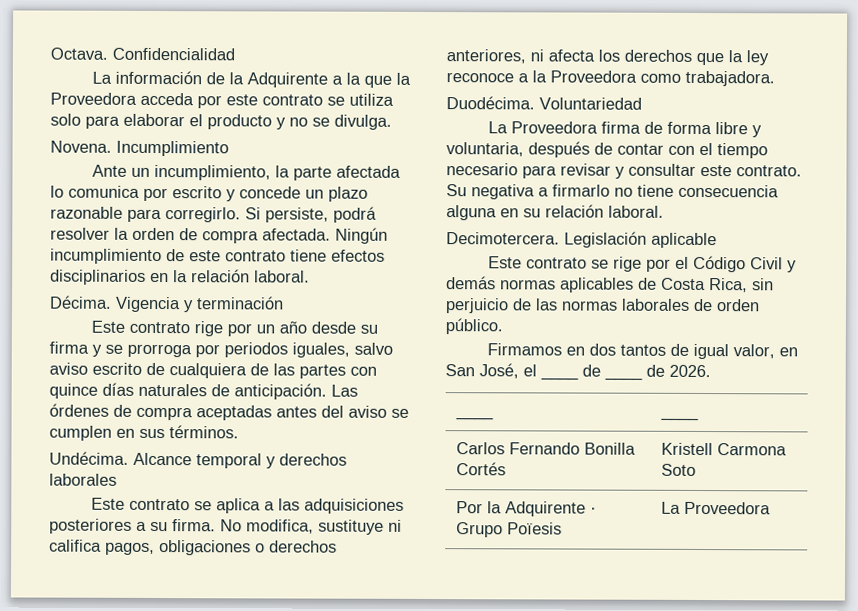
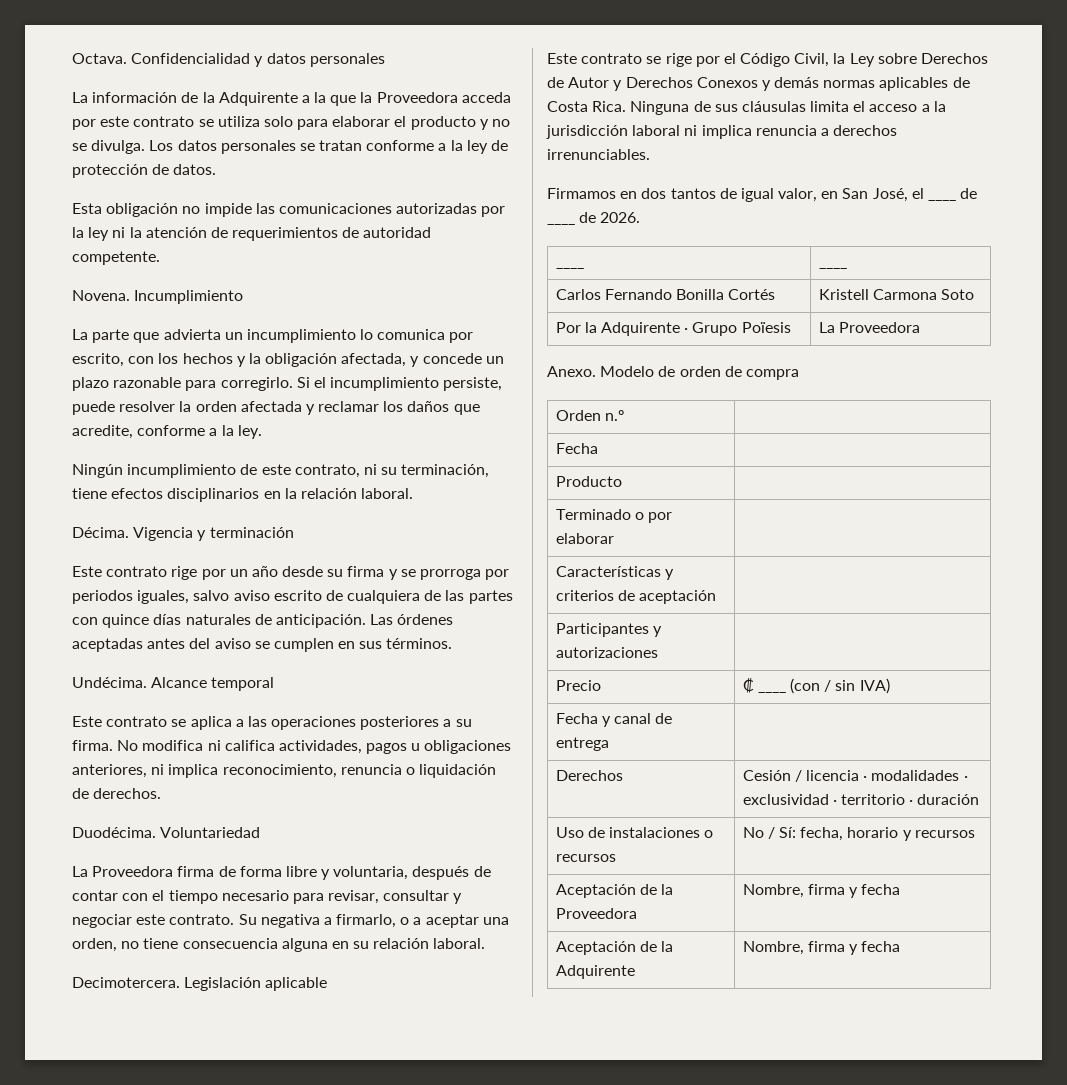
(235, 54) none -> [254,53,385,67] y datos personales
[50,140,229,157] [91,164,401,181] [50,185,222,202] // Novena. Incumplimiento // Ante un incumplimiento, la parte afectada lo comunica por escrito -> [149,140,509,154] [72,164,217,178] [72,203,506,217] [72,227,432,241] [72,251,160,265] [72,290,244,304] [72,329,474,343] [72,353,407,367] Los datos personales se tratan conforme a la ley de protección de datos. // Esta obligación no impide las comunicaciones autorizadas por la ley ni la atención de requerimientos de autoridad competente. // Novena. Incumplimiento // La parte que advierta un incumplimiento lo comunica por escrito, con los hechos y la obligación afectada,
[265,206,377,223] [50,227,388,244] [50,248,286,265] persiste, podrá resolver la orden de compra afectada. Ningún incumplimiento de este contrato -> [313,377,503,391] [72,401,480,415] [72,425,262,439] [72,464,490,478] el incumplimiento persiste, puede resolver la orden afectada y reclamar los daños que acredite, conforme a la ley. // Ningún incumplimiento de este contrato, ni su terminación,
[113,404,193,421] de compra -> (454, 619) none
[266,453,347,469] [49,473,117,486] y derechos laborales -> (275, 684) none
[303,498,404,514] adquisiciones -> [271,716,357,730] operaciones
[246,519,402,535] [49,539,337,556] [446,49,769,66] [446,70,775,87] modifica, sustituye ni califica pagos, obligaciones o derechos anteriores, ni afecta los derechos que la ley reconoce a la Proveedora como trabajadora. -> [142,740,512,754] [72,764,497,778] [72,788,162,799] modifica ni califica actividades, pagos u obligaciones anteriores, ni implica reconocimiento, renuncia o liquidación de derechos.
[560,163,696,179] revisar y consultar -> [328,890,463,904] [72,914,132,928] revisar, consultar y negociar
[552,184,610,197] firmarlo -> [336,914,509,928] [72,938,117,952] firmarlo, o a aceptar una orden,
[749,257,783,270] Civil -> [794,53,989,67] [547,77,758,91] Civil, la Ley sobre Derechos de Autor y Derechos Conexos
[709,278,774,293] [445,298,760,314] [445,318,503,335] Rica, sin perjuicio de las normas laborales de orden público. -> [592,101,946,115] [546,125,898,139] [547,149,650,160] Rica. Ninguna de sus cláusulas limita el acceso a la jurisdicción laboral ni implica renuncia a derechos irrenunciables.
(772, 508) none -> [547,366,799,380] [555,410,624,421] [555,443,598,454] [555,476,622,487] [555,509,673,523] [555,533,614,544] [555,566,674,580] [555,590,717,604] [555,623,662,637] [555,647,658,658] [555,680,601,691] [742,678,890,694] [555,713,673,727] [555,737,609,751] [555,770,623,781] [742,770,968,782] [742,794,980,805] [555,827,714,838] [555,854,616,862] [742,827,975,841] [555,884,674,898] [555,908,637,919] [742,884,901,898] [555,941,674,955] [555,965,635,979] [742,941,901,955] // Anexo. Modelo de orden de compra // Orden n.º | // Fecha | // Producto | // Terminado o por elaborar | // Características y criterios de aceptación | // Participantes y autorizaciones | // Precio | ₡ ____ (con / sin IVA) // Fecha y canal de entrega | // Derechos | Cesión / licencia · modalidades · exclusividad · territorio · duración // Uso de instalaciones o recursos | No / Sí: fecha, horario y recursos // Aceptación de la Proveedora | Nombre, firma y fecha // Aceptación de la Adquirente | Nombre, firma y fecha

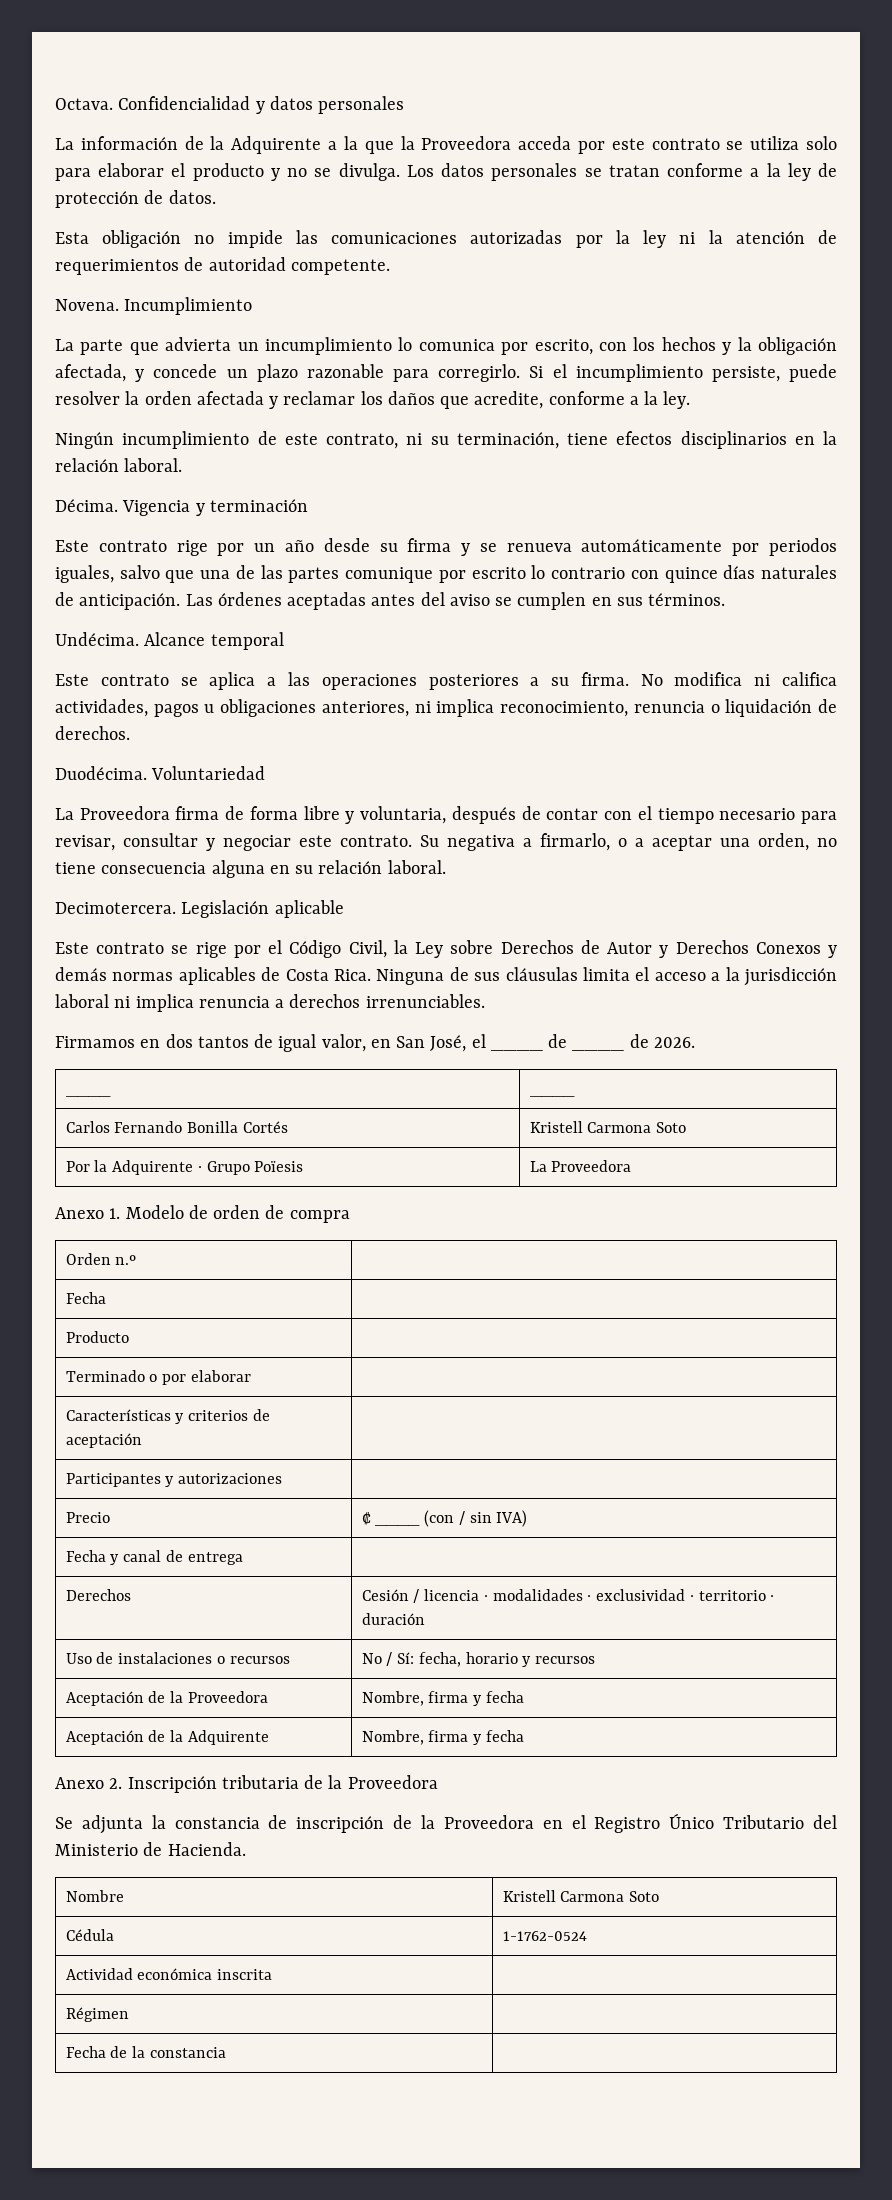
[420,569,482,580] prorroga -> [506,539,723,552] renueva automáticamente
[233,590,513,604] aviso escrito de cualquiera de las partes -> [165,565,626,583] que una de las partes comunique por escrito lo contrario
[547,366,596,377] Anexo. -> [55,1207,121,1219] Anexo 1.
(901, 946) none -> [55,1775,438,1793] [55,1813,838,1834] [55,1842,246,1856] [65,1890,124,1902] [502,1890,660,1902] [65,1929,114,1941] [502,1931,587,1941] [65,1968,273,1980] [65,2007,129,2022] [65,2046,226,2058] // Anexo 2. Inscripción tributaria de la Proveedora // Se adjunta la constancia de inscripción de la Proveedora en el Registro Único Tributario del Ministerio de Hacienda. // Nombre | Kristell Carmona Soto // Cédula | 1-1762-0524 // Actividad económica inscrita | // Régimen | // Fecha de la constancia |

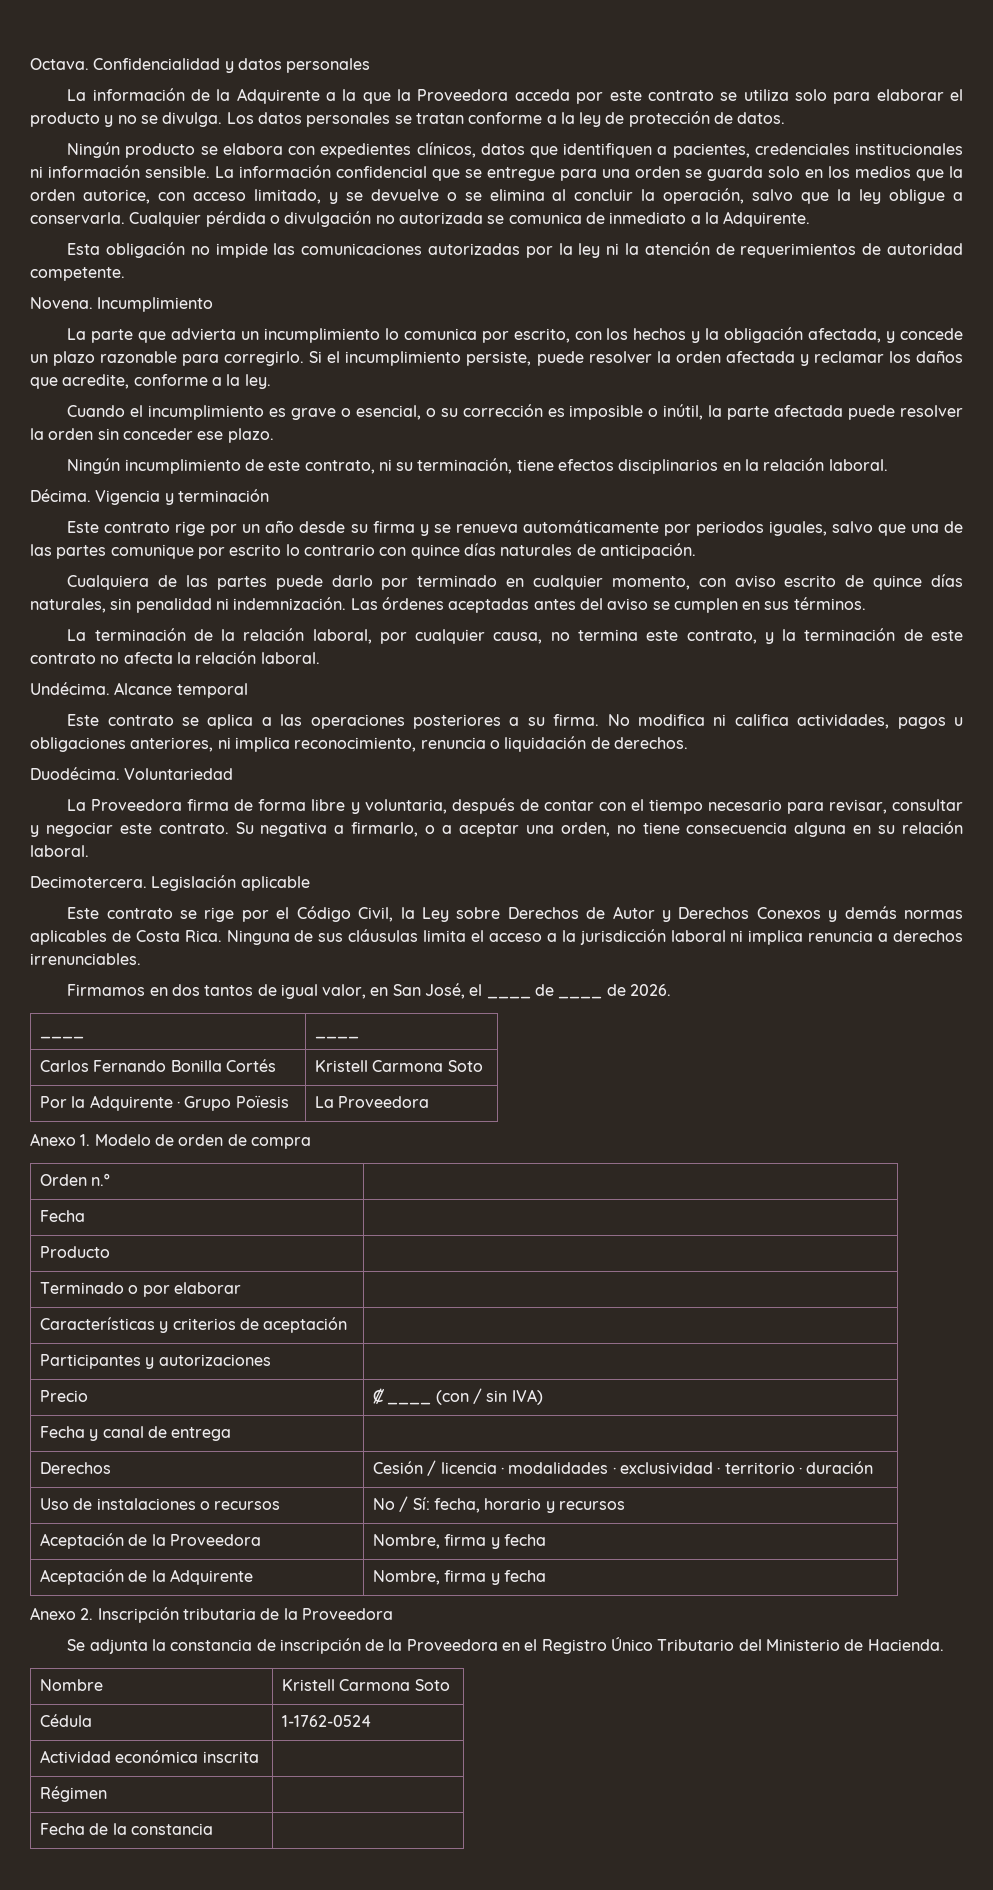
(216, 197) none -> [67,142,963,158] [30,165,963,181] [30,188,964,204] [30,211,811,227] // Ningún producto se elabora con expedientes clínicos, datos que identifiquen a pacientes, credenciales institucionales ni información sensible. La información confidencial que se entregue para una orden se guarda solo en los medios que la orden autorice, con acceso limitado, y se devuelve o se elimina al concluir la operación, salvo que la ley obligue a conservarla. Cualquier pérdida o divulgación no autorizada se comunica de inmediato a la Adquirente.
(691, 400) none -> [67,404,963,420] [30,428,274,443] // Cuando el incumplimiento es grave o esencial, o su corrección es imposible o inútil, la parte afectada puede resolver la orden sin conceder ese plazo.
(181, 601) none -> [67,574,963,590] [30,597,347,613] // Cualquiera de las partes puede darlo por terminado en cualquier momento, con aviso escrito de quince días naturales, sin penalidad ni indemnización.
(726, 599) none -> [67,628,964,644] [30,651,320,664] // La terminación de la relación laboral, por cualquier causa, no termina este contrato, y la terminación de este contrato no afecta la relación laboral.

